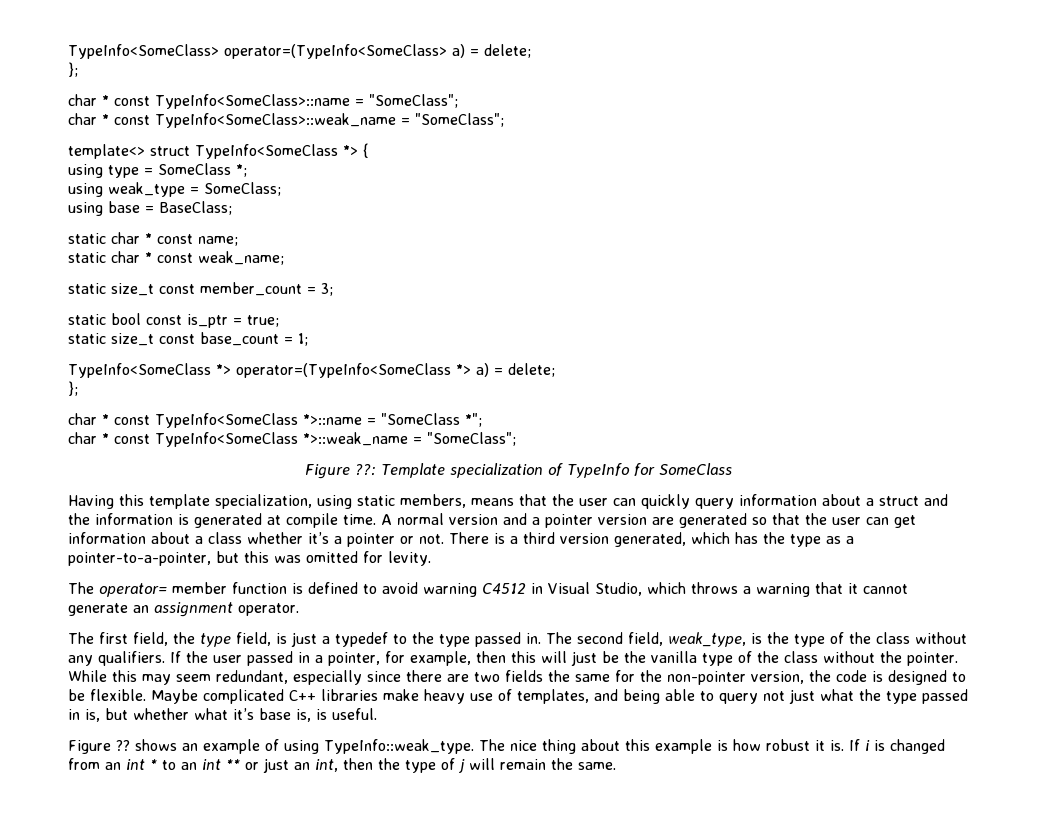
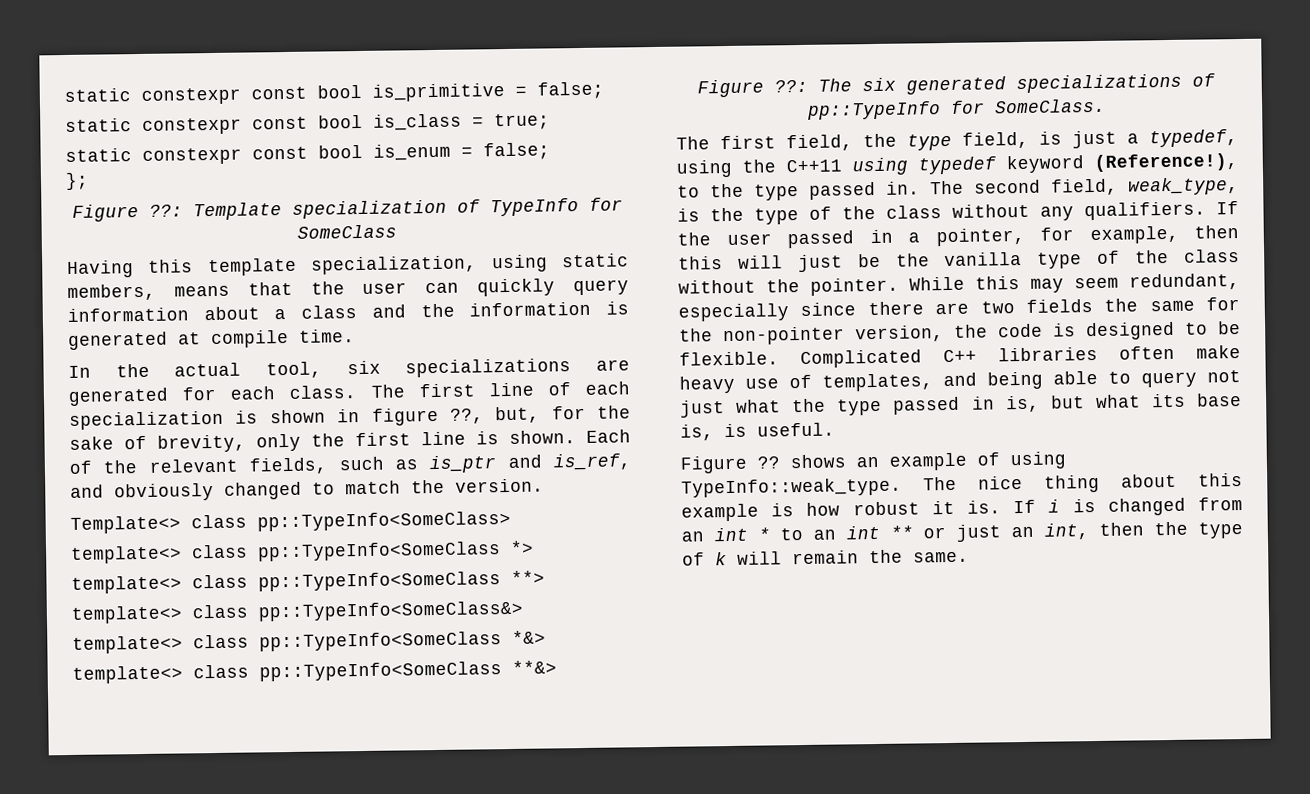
[68,44,531,59] [68,62,78,77] [68,94,458,109] [68,113,504,128] [68,143,368,159] [68,163,247,178] [68,182,281,197] [68,201,232,216] [68,232,238,246] [68,251,284,265] [68,282,333,296] [68,313,279,328] [68,332,308,346] [68,363,555,378] [68,381,78,396] [68,413,482,428] [68,432,516,447] TypeInfo<SomeClass> operator=(TypeInfo<SomeClass> a) = delete; // }; // char * const TypeInfo<SomeClass>::name = "SomeClass"; // char * const TypeInfo<SomeClass>::weak_name = "SomeClass"; // template<> struct TypeInfo<SomeClass *> { // using type = SomeClass *; // using weak_type = SomeClass; // using base = BaseClass; // static char * const name; // static char * const weak_name; // static size_t const member_count = 3; // static bool const is_ptr = true; // static size_t const base_count = 1; // TypeInfo<SomeClass *> operator=(TypeInfo<SomeClass *> a) = delete; // }; // char * const TypeInfo<SomeClass *>::name = "SomeClass *"; // char * const TypeInfo<SomeClass *>::weak_name = "SomeClass"; -> [64,81,604,105] [65,113,550,135] [65,142,550,165] [65,172,89,190] static constexpr const bool is_primitive = false; // static constexpr const bool is_class = true; // static constexpr const bool is_enum = false; // };
[879,496,919,506] struct -> [301,305,358,319] class
[381,513,916,528] [68,532,854,547] [68,551,431,566] [68,582,908,597] [68,602,299,617] A normal version and a pointer version are generated so that the user can get information about a class whether it’s a pointer or not. There is a third version generated, which has the type as a pointer-to-a-pointer, but this was omitted for levity. // The operator= member function is defined to avoid warning C4512 in Visual Studio, which throws a warning that it cannot generate an assignment operator. -> [68,358,630,379] [68,381,630,406] [69,405,631,430] [69,429,631,453] [69,453,631,475] [70,478,544,502] [70,510,511,534] [70,540,534,564] [71,570,545,594] [71,600,523,624] [72,630,546,654] [72,660,557,684] [697,73,1215,98] [807,98,1106,120] // In the actual tool, six specializations are generated for each class. The first line of each specialization is shown in figure ??, but, for the sake of brevity, only the first line is shown. Each of the relevant fields, such as is_ptr and is_ref, and obviously changed to match the version. // Template<> class pp::TypeInfo<SomeClass> // template<> class pp::TypeInfo<SomeClass *> // template<> class pp::TypeInfo<SomeClass **> // template<> class pp::TypeInfo<SomeClass&> // template<> class pp::TypeInfo<SomeClass *&> // template<> class pp::TypeInfo<SomeClass **&> // Figure ??: The six generated specializations of pp::TypeInfo for SomeClass.
[335,632,388,647] typedef -> [1149,129,1238,148] [676,153,1238,178] typedef, using the C++11 using typedef keyword (Reference!),
[151,689,284,704] Maybe complicated -> [800,349,922,369] Complicated
(378, 695) none -> [1119,345,1175,360] often
[133,708,254,720] whether what it’s -> [1095,393,1186,409] what its
[459,759,465,773] j -> [715,552,727,566] k

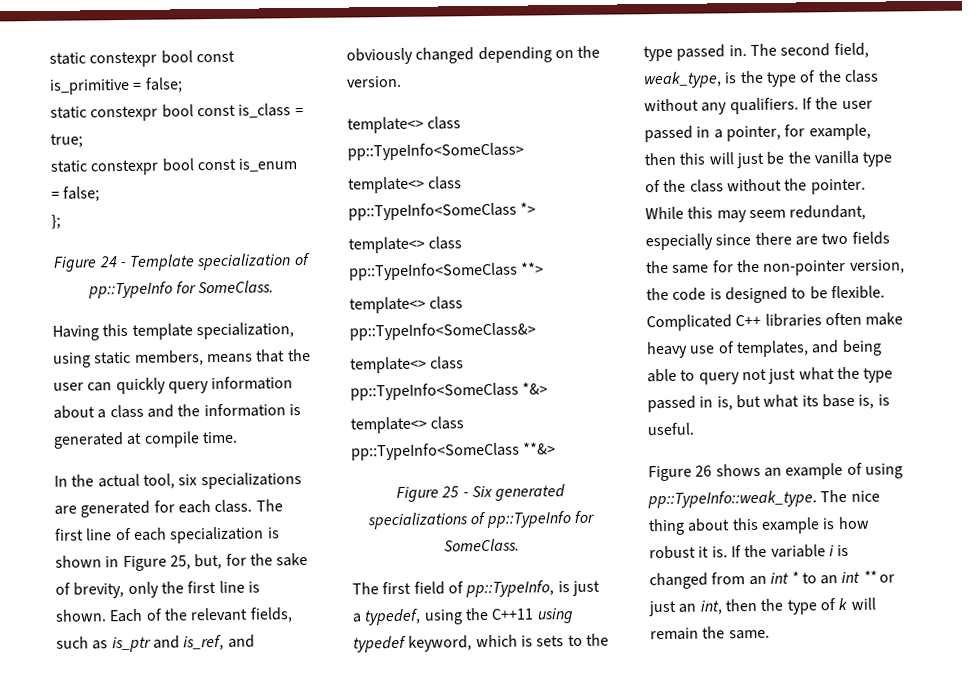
[64,84,362,105] static constexpr const bool -> [49,50,235,68] static constexpr bool const
[252,114,363,130] const bool -> [161,104,236,118] bool const
[252,144,363,160] const bool -> [161,158,236,172] bool const
[148,204,183,217] ??: -> [98,256,127,268] 24 -
[489,197,623,217] [297,224,397,239] TypeInfo for SomeClass -> [87,280,275,299] pp::TypeInfo for SomeClass.
[371,407,484,426] figure ??, -> [122,555,191,572] Figure 25,
[312,480,401,495] to match -> [477,46,574,64] depending on
[70,515,181,534] Template<> -> [347,116,424,134] template<>
[774,77,896,93] ??: The six -> [441,485,493,498] 25 - Six
[786,131,1029,152] field, the type field, -> [413,580,555,598] field of pp::TypeInfo,
[1006,153,1238,174] keyword (Reference!), -> [408,634,565,652] keyword, which is sets
[757,456,780,469] ?? -> [695,465,713,477] 26
[681,477,902,498] TypeInfo::weak_type. -> [647,490,817,509] pp::TypeInfo::weak_type.
(1037, 506) none -> [744,544,826,558] the variable

